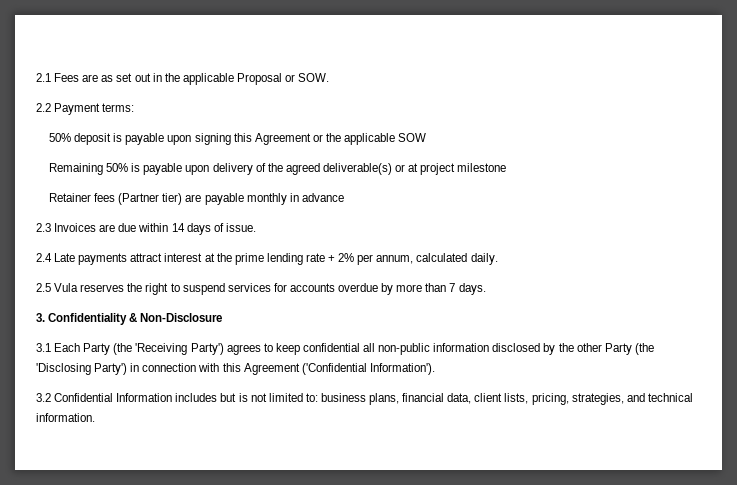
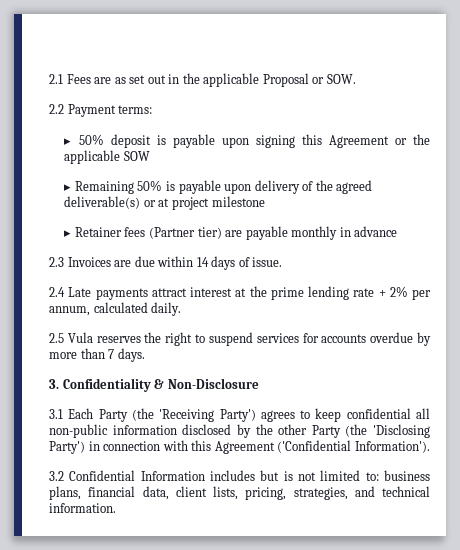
(135, 107) none -> [64,138,72,145] ▸
(427, 137) none -> [64,184,72,191] ▸
(507, 167) none -> [64,230,72,237] ▸

